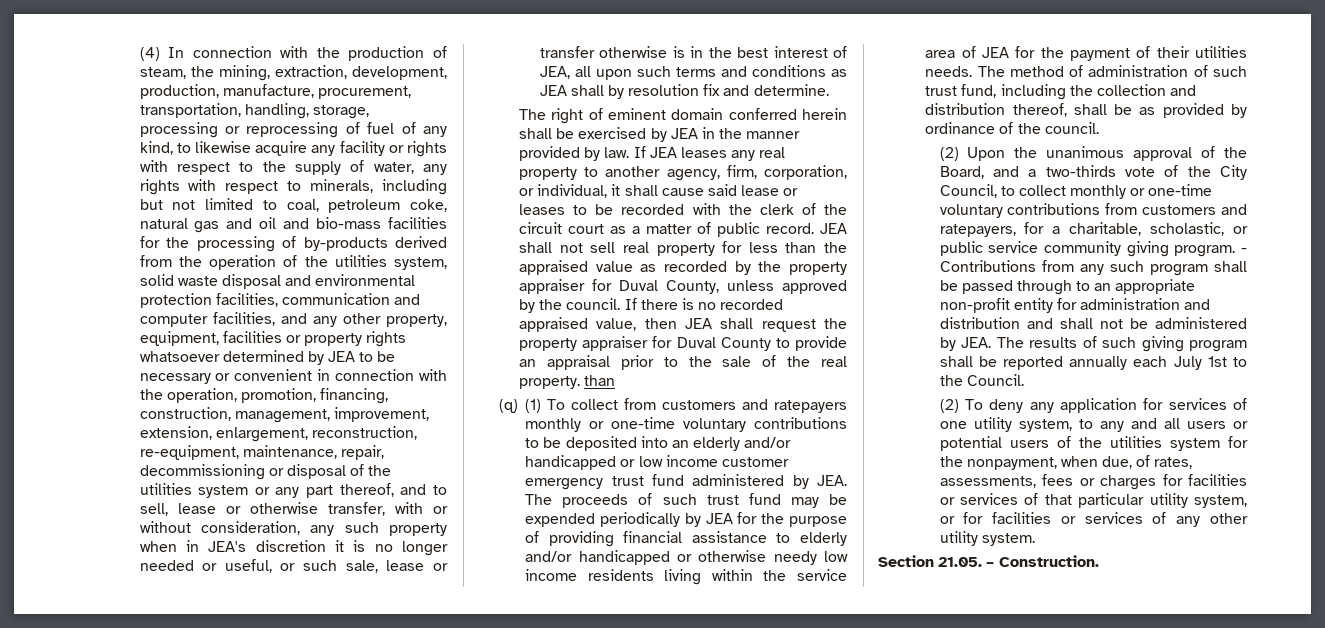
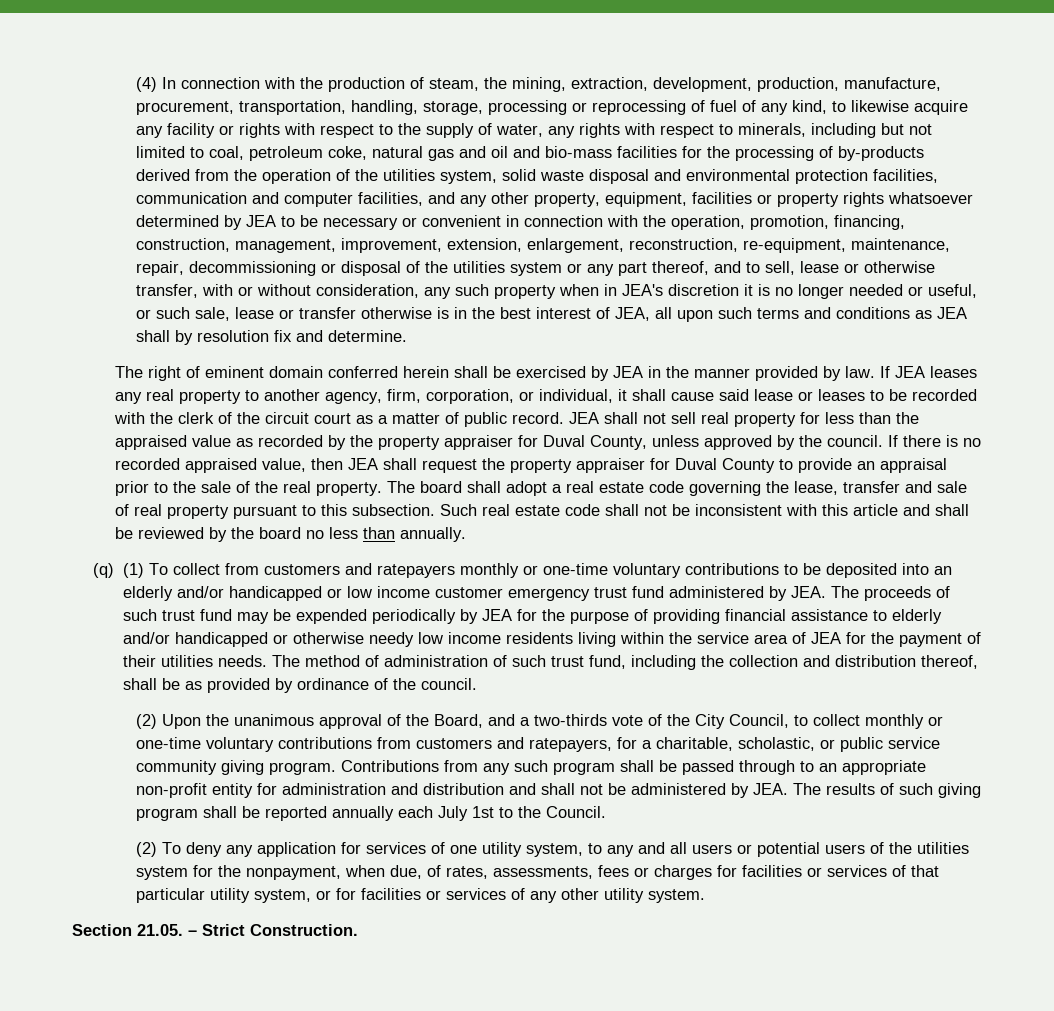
[584,375,616,386] than -> [386,481,967,496] [114,504,969,519] [114,527,466,542] The board shall adopt a real estate code governing the lease, transfer and sale of real property pursuant to this subsection. Such real estate code shall not be inconsistent with this article and shall be reviewed by the board no less than annually.
[1241,248,1247,253] - -> (336, 768) none
(995, 564) none -> [202,924,245,936] Strict

